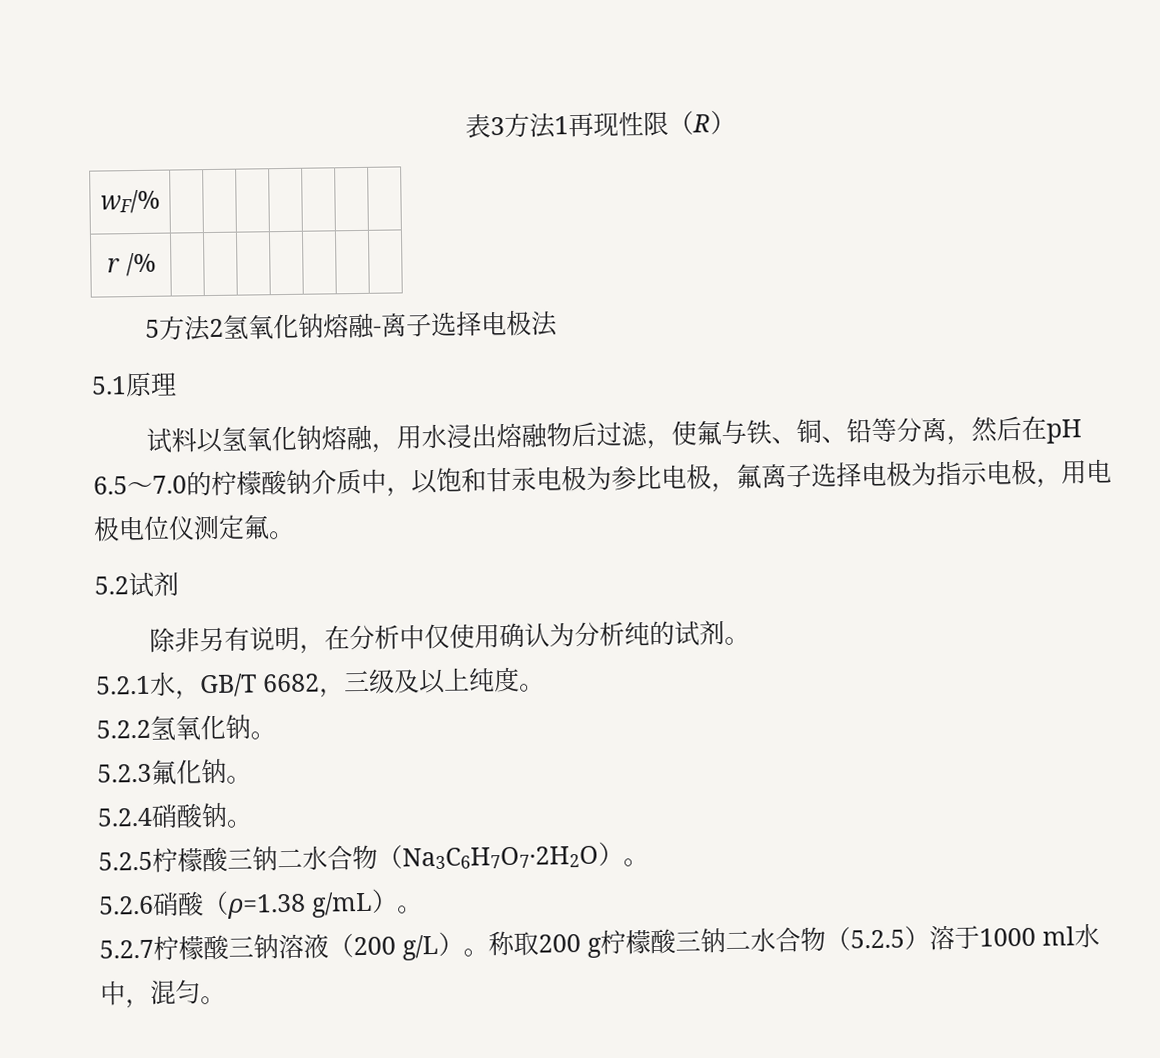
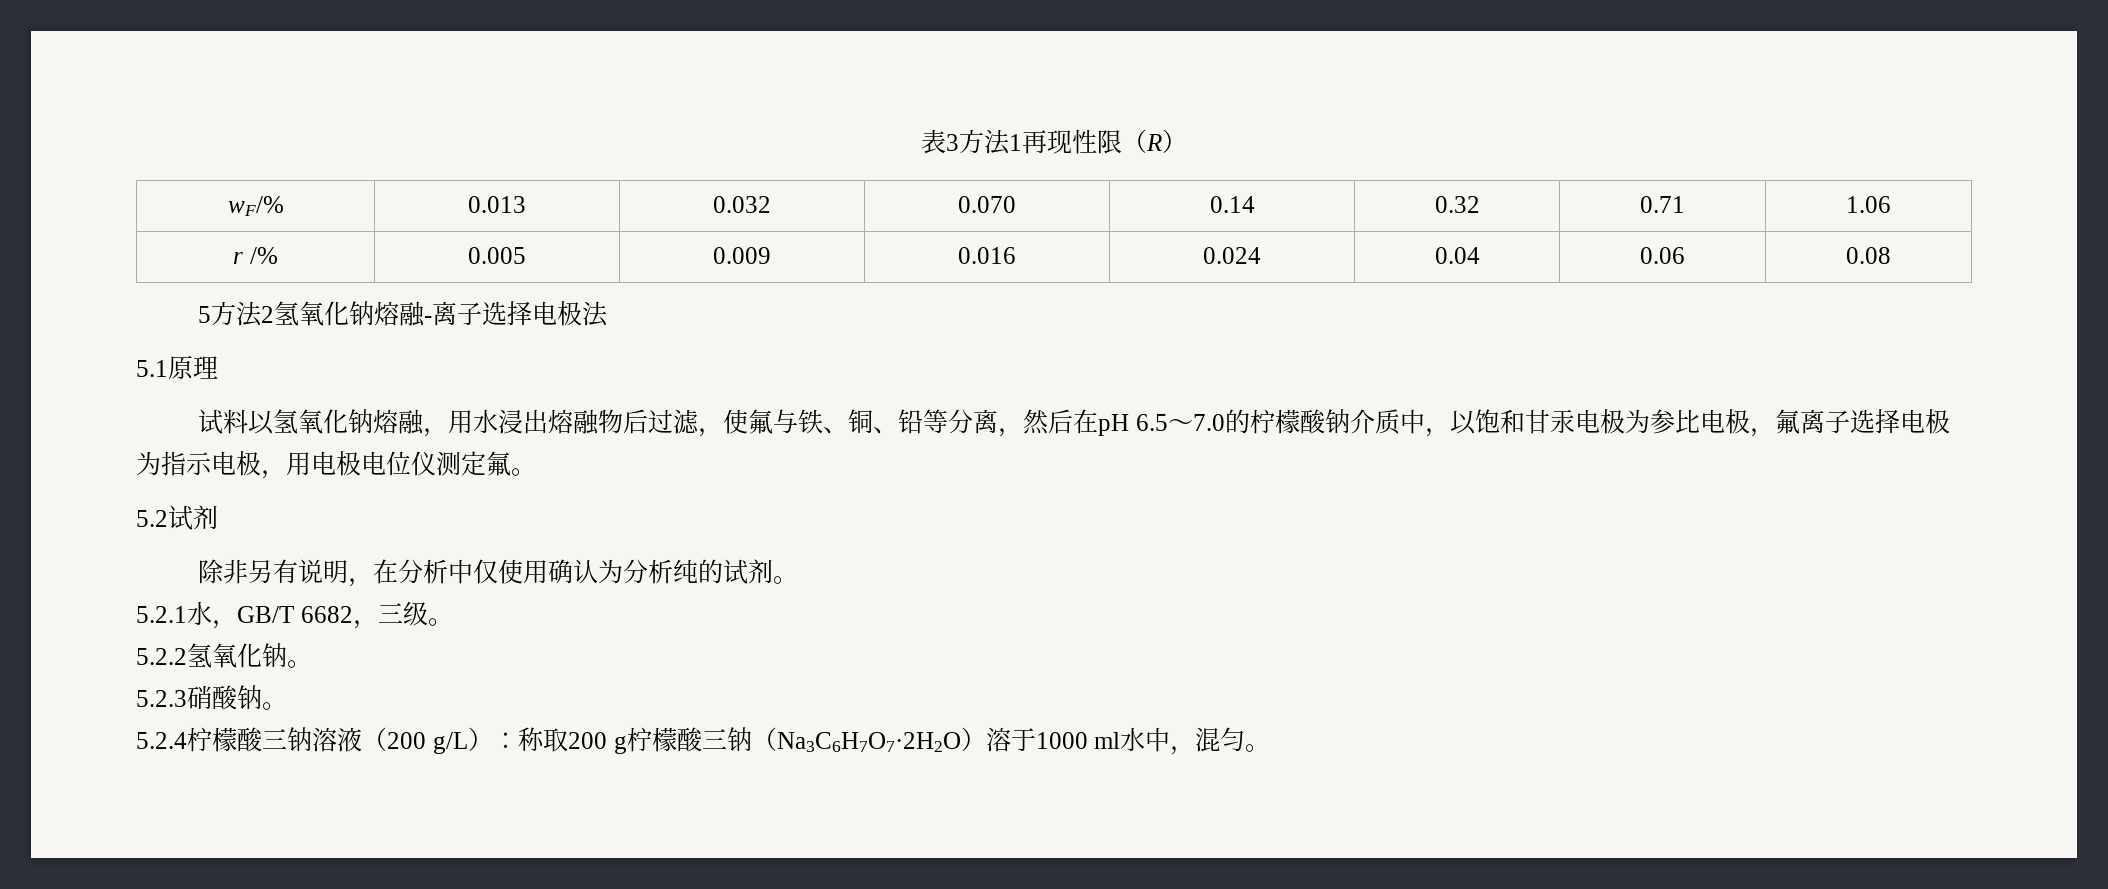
[106,252,156,277] | | | | | | // r /% | | | | | | | -> [468,196,526,213] [713,196,771,213] [958,196,1016,213] [1209,196,1255,213] [1434,196,1480,213] [1640,196,1685,213] [1846,196,1891,213] [233,247,278,264] [468,247,526,264] [713,247,771,264] [958,247,1016,264] [1203,247,1261,264] [1434,247,1480,264] [1640,247,1685,264] [1846,247,1891,264] 0.013 | 0.032 | 0.070 | 0.14 | 0.32 | 0.71 | 1.06 // r /% | 0.005 | 0.009 | 0.016 | 0.024 | 0.04 | 0.06 | 0.08
[393,666,520,695] 及以上纯度 -> (428, 613) none
[151,758,252,785] [97,807,153,827] 氟化钠。 // 5.2.4 -> (187, 698) none
[98,841,649,873] [98,888,423,919] [99,939,154,959] 5.2.5柠檬酸三钠二水合物（Na3C6H7O7·2H2O）。 // 5.2.6硝酸（ρ=1.38 g/mL）。 // 5.2.7 -> [136,732,187,749] 5.2.4
[463,948,489,957] 。 -> [492,732,518,749] ：
[725,926,905,953] 二水合物（5.2.5 -> [751,727,961,752] （Na3C6H7O7·2H2O

